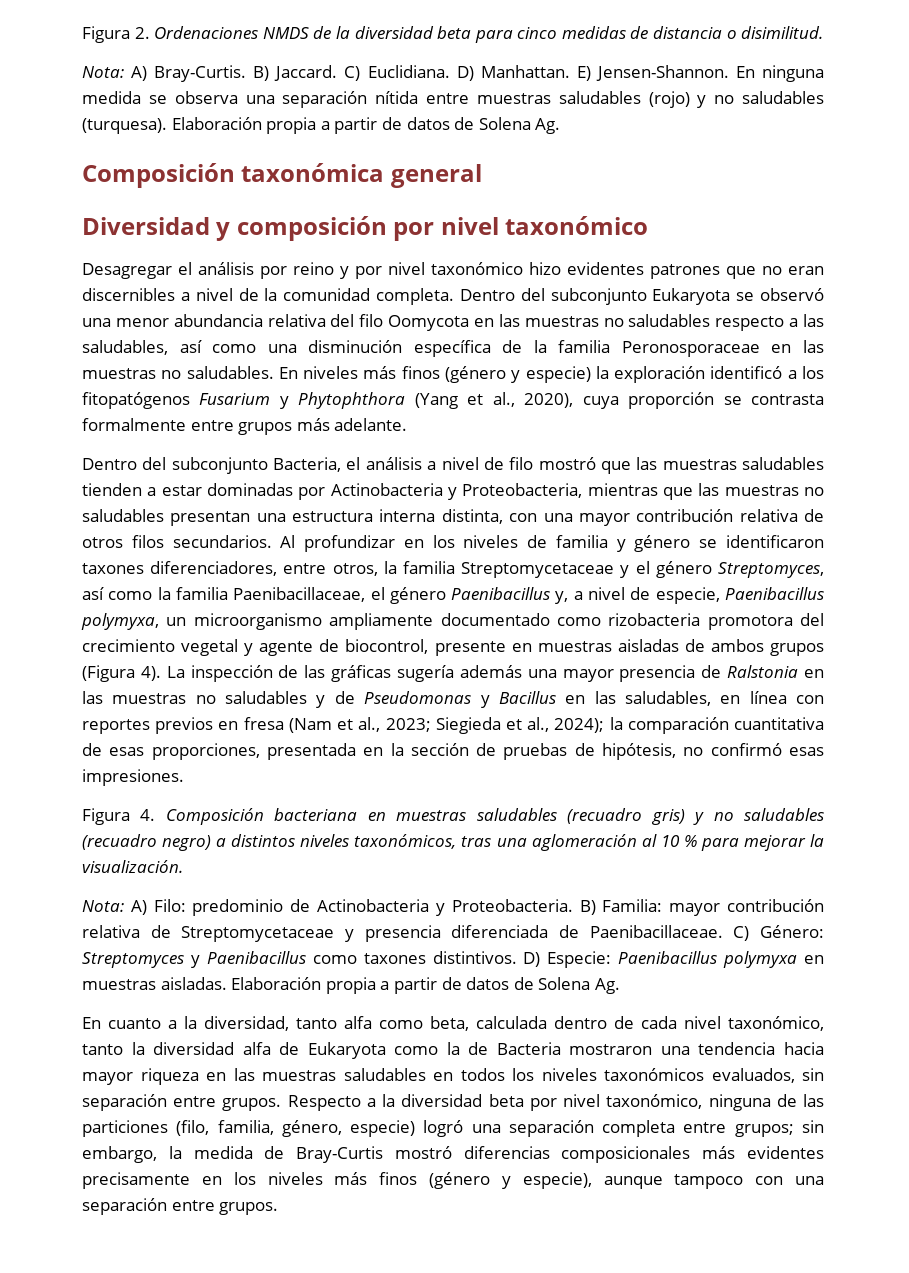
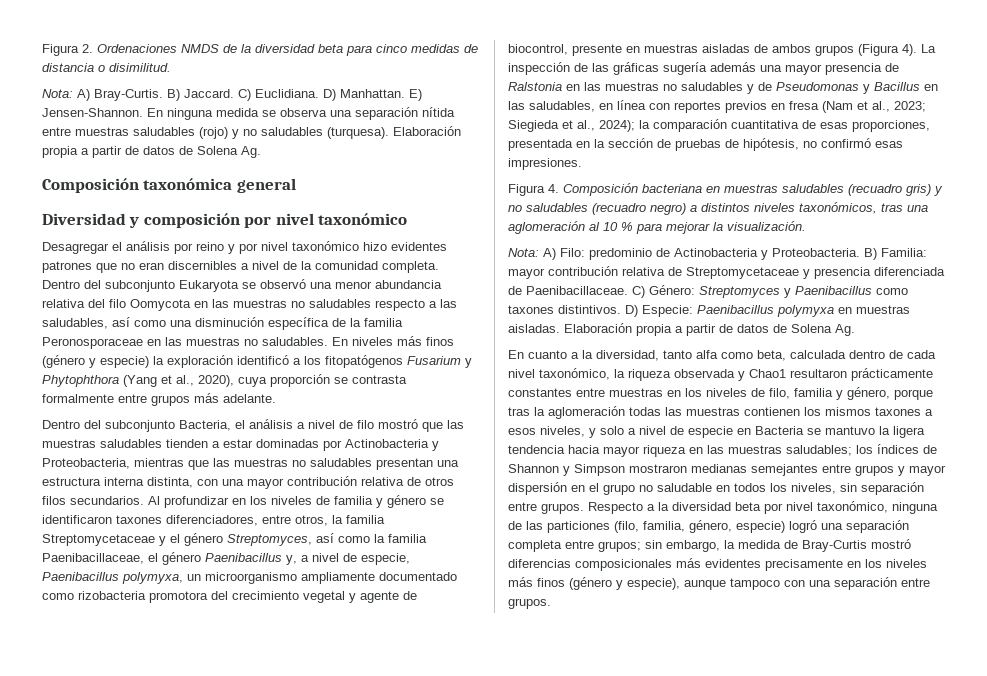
[82,1042,690,1059] tanto la diversidad alfa de Eukaryota como la de Bacteria mostraron una -> [614,368,933,381] [508,387,933,400] [508,406,933,419] [508,426,925,438] la riqueza observada y Chao1 resultaron prácticamente constantes entre muestras en los niveles de filo, familia y género, porque tras la aglomeración todas las muestras contienen los mismos taxones a esos niveles, y solo a nivel de especie en Bacteria se mantuvo la ligera
[343,1068,795,1083] saludables en todos los niveles taxonómicos evaluados, -> [786,444,937,456] [508,464,946,476] [508,482,836,495] saludables; los índices de Shannon y Simpson mostraron medianas semejantes entre grupos y mayor dispersión en el grupo no saludable en todos los niveles,

